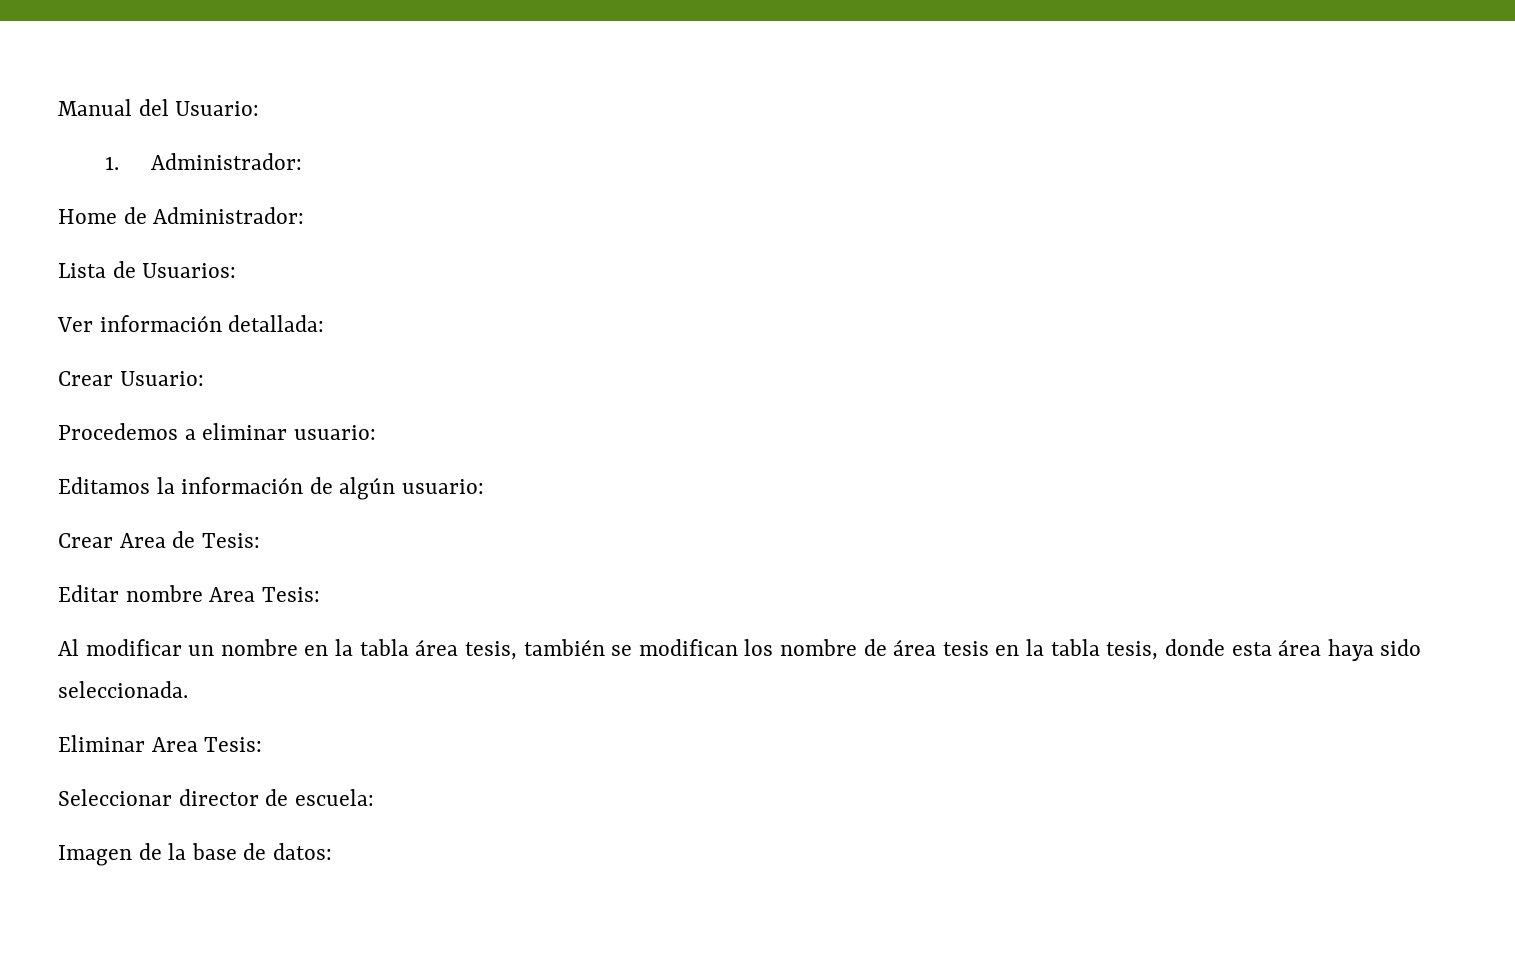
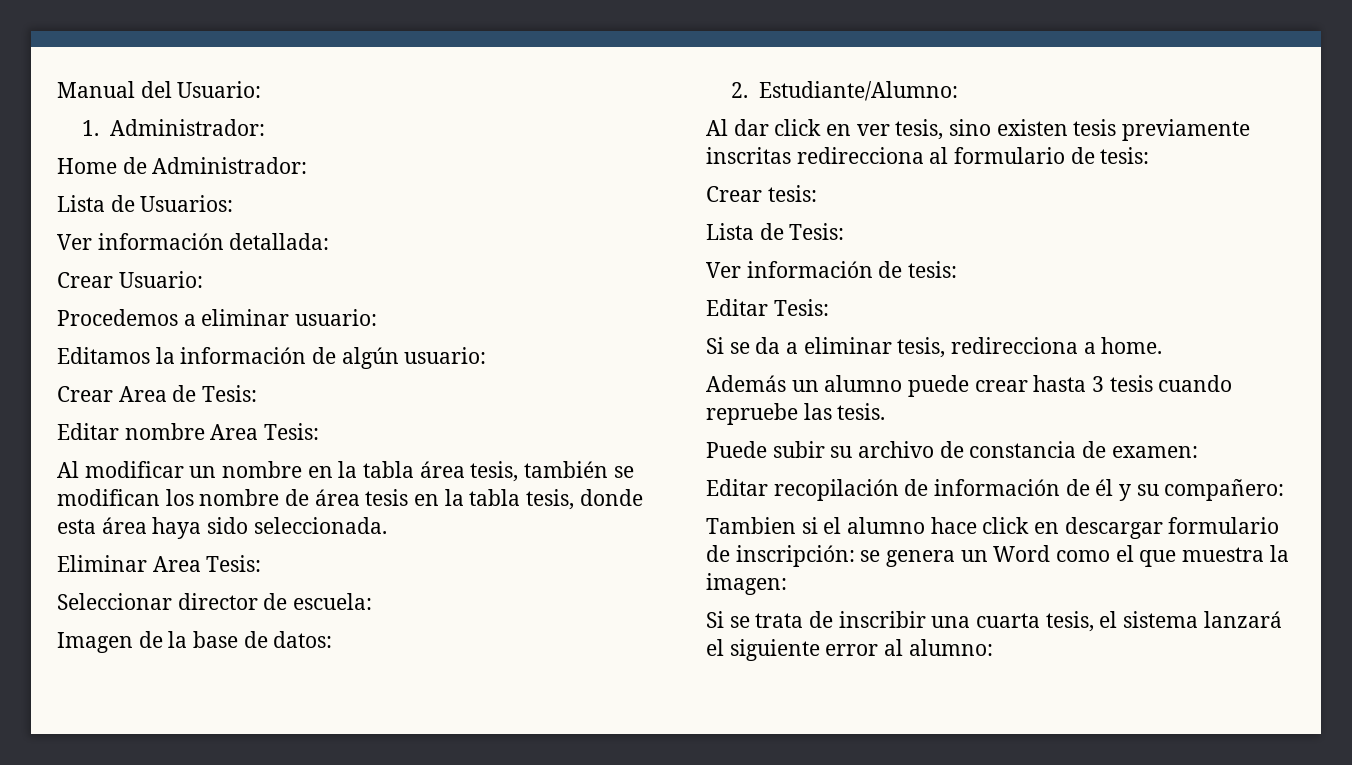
(333, 851) none -> [731,81,958,101] [706,119,1251,141] [706,147,1150,164] [706,185,817,202] [706,223,845,240] [706,261,958,278] [706,299,829,316] [706,337,1163,358] [706,375,1233,397] [706,403,886,425] [706,441,1198,458] [706,479,1285,501] [706,517,1280,539] [706,545,1289,567] [706,573,787,595] [706,611,1282,632] [706,639,993,661] // 2. Estudiante/Alumno: // Al dar click en ver tesis, sino existen tesis previamente inscritas redirecciona al formulario de tesis: // Crear tesis: // Lista de Tesis: // Ver información de tesis: // Editar Tesis: // Si se da a eliminar tesis, redirecciona a home. // Además un alumno puede crear hasta 3 tesis cuando repruebe las tesis. // Puede subir su archivo de constancia de examen: // Editar recopilación de información de él y su compañero: // Tambien si el alumno hace click en descargar formulario de inscripción: se genera un Word como el que muestra la imagen: // Si se trata de inscribir una cuarta tesis, el sistema lanzará el siguiente error al alumno:

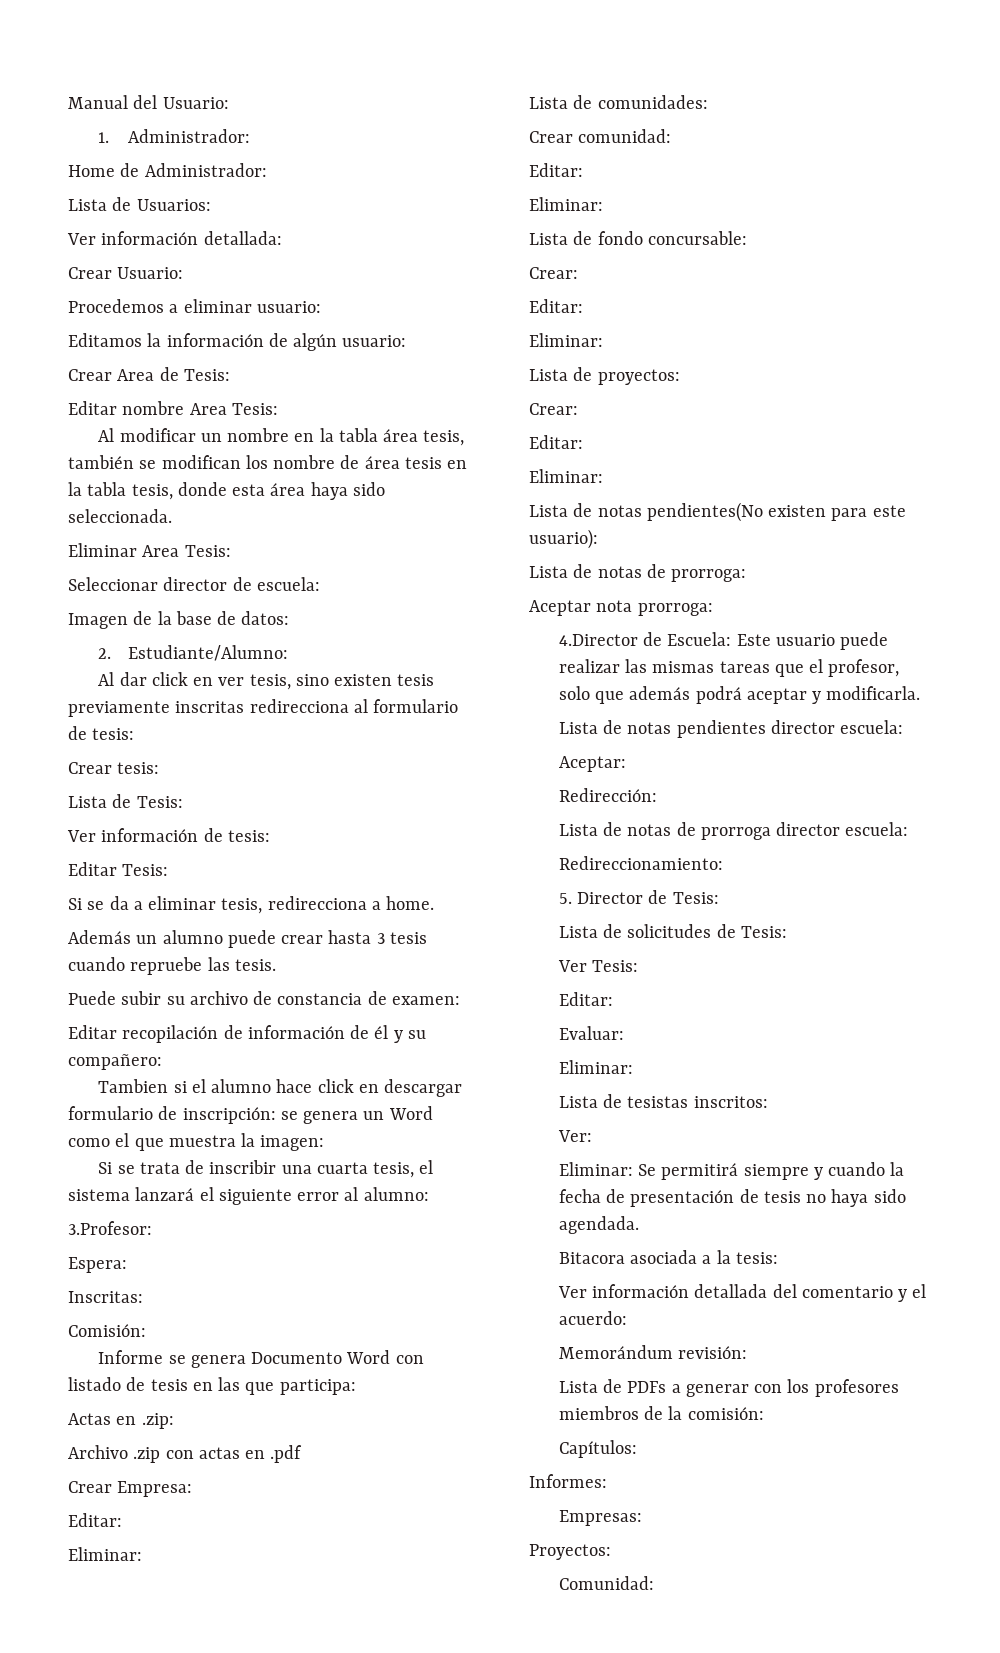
(993, 647) none -> [68,1221,152,1235] [68,1257,127,1273] [68,1291,143,1303] [68,1324,146,1337] [98,1350,424,1368] [68,1377,356,1395] [68,1413,174,1429] [68,1445,303,1463] [68,1481,193,1497] [68,1513,122,1527] [68,1547,142,1561] [529,95,708,109] [529,129,672,143] [529,163,583,177] [529,197,603,211] [529,231,747,245] [529,267,578,279] [529,299,583,313] [529,333,603,347] [529,367,680,385] [529,403,578,415] [529,435,583,449] [529,469,603,483] [529,502,906,522] [529,529,598,549] [529,564,747,582] [529,600,713,616] [558,632,889,650] [558,659,900,677] [558,686,921,704] [558,720,904,738] [558,756,626,772] [558,788,657,802] [558,822,909,840] [558,856,723,870] [558,890,719,904] [558,924,787,938] [557,960,639,972] [558,992,613,1006] [558,1026,624,1040] [558,1060,633,1074] [558,1094,768,1108] [557,1130,592,1142] [558,1162,905,1180] [558,1189,906,1207] [558,1216,639,1234] [558,1250,778,1264] [557,1284,927,1302] [558,1311,627,1325] [558,1345,748,1359] [558,1379,899,1397] [558,1406,764,1420] [558,1440,637,1458] [529,1474,607,1488] [558,1510,642,1526] [529,1544,611,1560] [558,1576,654,1590] // 3.Profesor: // Espera: // Inscritas: // Comisión: // Informe se genera Documento Word con listado de tesis en las que participa: // Actas en .zip: // Archivo .zip con actas en .pdf // Crear Empresa: // Editar: // Eliminar: // Lista de comunidades: // Crear comunidad: // Editar: // Eliminar: // Lista de fondo concursable: // Crear: // Editar: // Eliminar: // Lista de proyectos: // Crear: // Editar: // Eliminar: // Lista de notas pendientes(No existen para este usuario): // Lista de notas de prorroga: // Aceptar nota prorroga: // 4.Director de Escuela: Este usuario puede realizar las mismas tareas que el profesor, solo que además podrá aceptar y modificarla. // Lista de notas pendientes director escuela: // Aceptar: // Redirección: // Lista de notas de prorroga director escuela: // Redireccionamiento: // 5. Director de Tesis: // Lista de solicitudes de Tesis: // Ver Tesis: // Editar: // Evaluar: // Eliminar: // Lista de tesistas inscritos: // Ver: // Eliminar: Se permitirá siempre y cuando la fecha de presentación de tesis no haya sido agendada. // Bitacora asociada a la tesis: // Ver información detallada del comentario y el acuerdo: // Memorándum revisión: // Lista de PDFs a generar con los profesores miembros de la comisión: // Capítulos: // Informes: // Empresas: // Proyectos: // Comunidad:

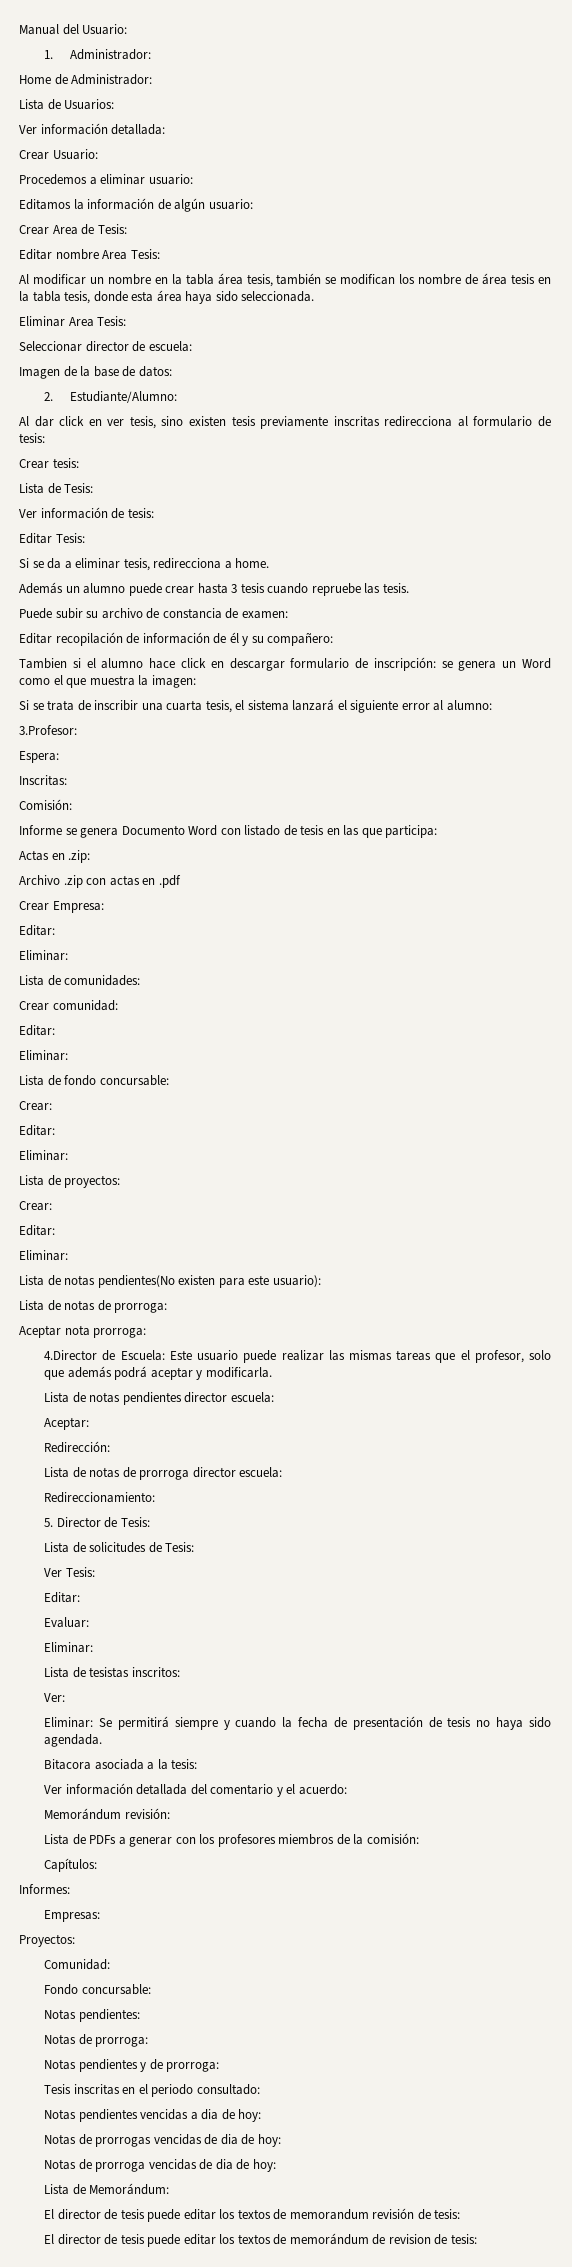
(654, 1583) none -> [44,1984,151,1995] [44,2009,140,2022] [44,2034,149,2047] [44,2059,220,2072] [44,2084,260,2097] [44,2109,262,2122] [44,2134,281,2147] [44,2159,276,2172] [44,2183,170,2195] [44,2208,461,2222] [44,2233,477,2247] // Fondo concursable: // Notas pendientes: // Notas de prorroga: // Notas pendientes y de prorroga: // Tesis inscritas en el periodo consultado: // Notas pendientes vencidas a dia de hoy: // Notas de prorrogas vencidas de dia de hoy: // Notas de prorroga vencidas de dia de hoy: // Lista de Memorándum: // El director de tesis puede editar los textos de memorandum revisión de tesis: // El director de tesis puede editar los textos de memorándum de revision de tesis:

